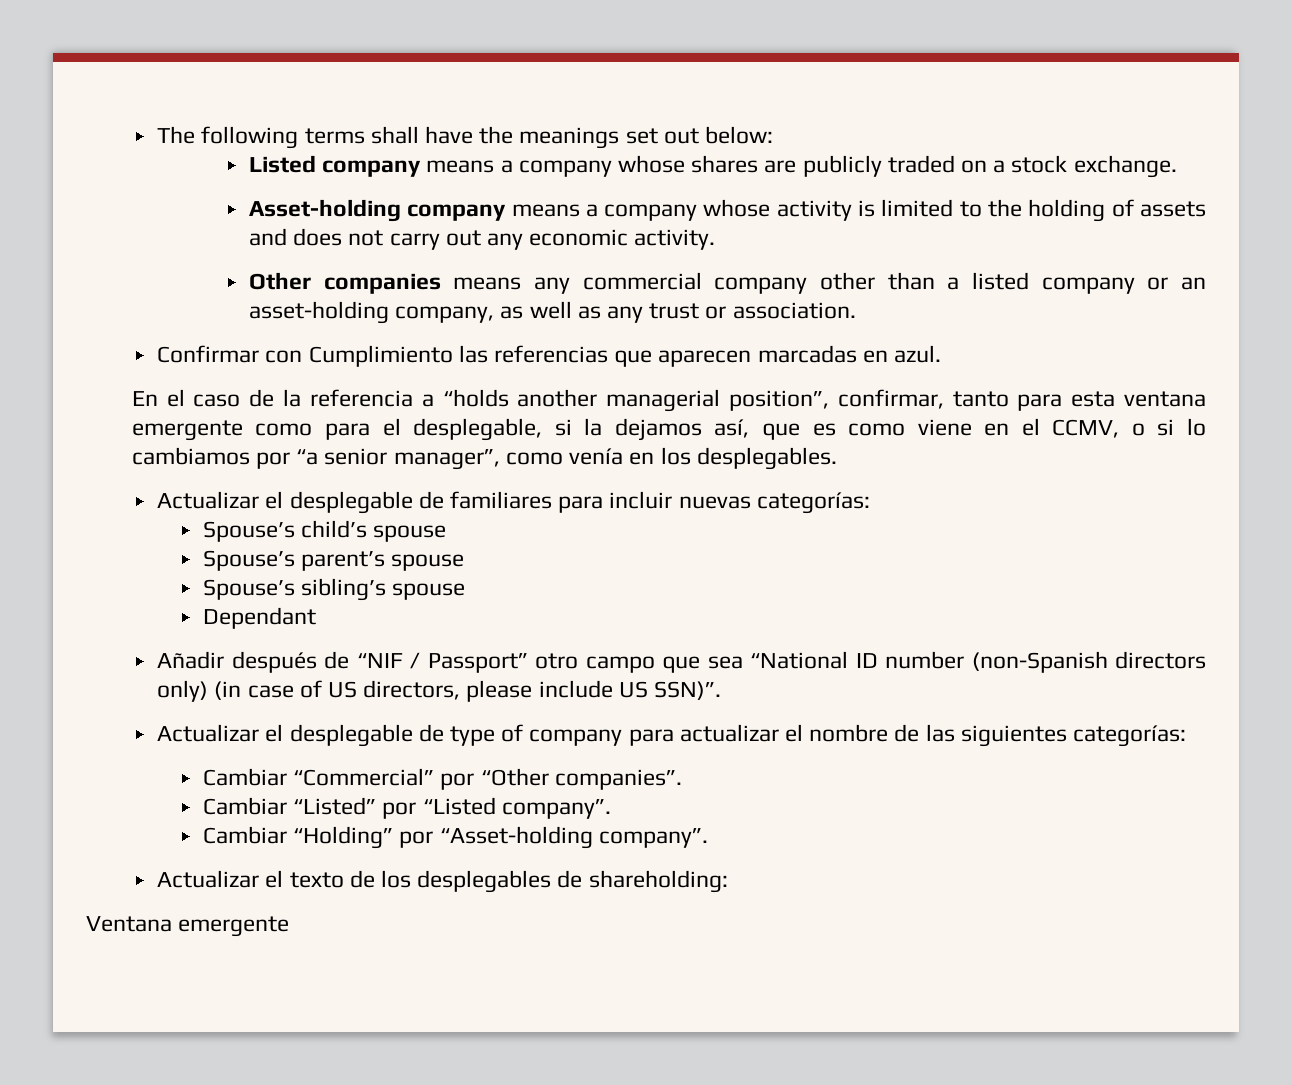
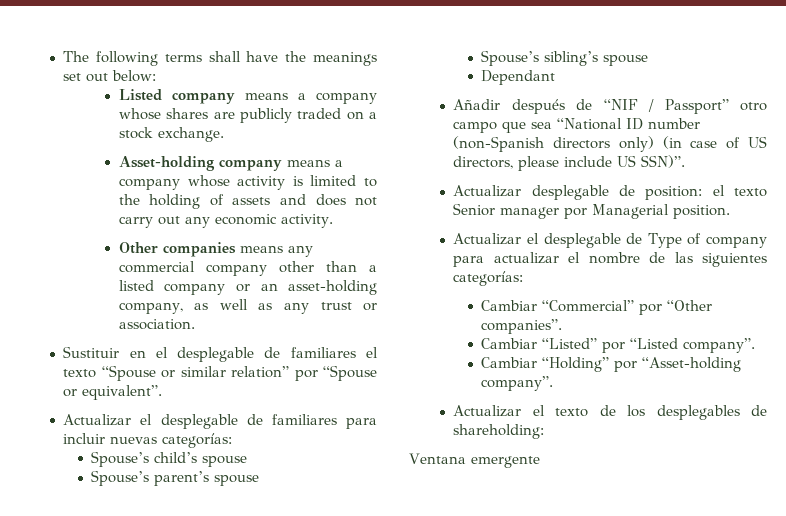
[157,345,942,367] [131,389,1206,412] [131,418,1207,441] [131,447,837,470] Confirmar con Cumplimiento las referencias que aparecen marcadas en azul. // En el caso de la referencia a “holds another managerial position”, confirmar, tanto para esta ventana emergente como para el desplegable, si la dejamos así, que es como viene en el CCMV, o si lo cambiamos por “a senior manager”, como venía en los desplegables. -> [63,346,378,362] [63,365,377,381] [63,385,163,400] Sustituir en el desplegable de familiares el texto “Spouse or similar relation” por “Spouse or equivalent”.
[157,724,496,747] // Actualizar el desplegable de type -> [453,185,767,200] [453,203,731,219] [453,233,682,248] // Actualizar desplegable de position: el texto Senior manager por Managerial position. // Actualizar el desplegable de Type

